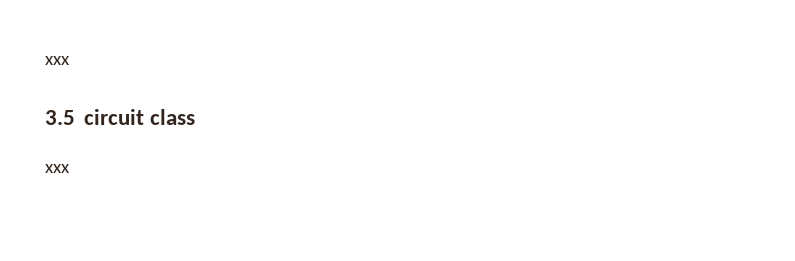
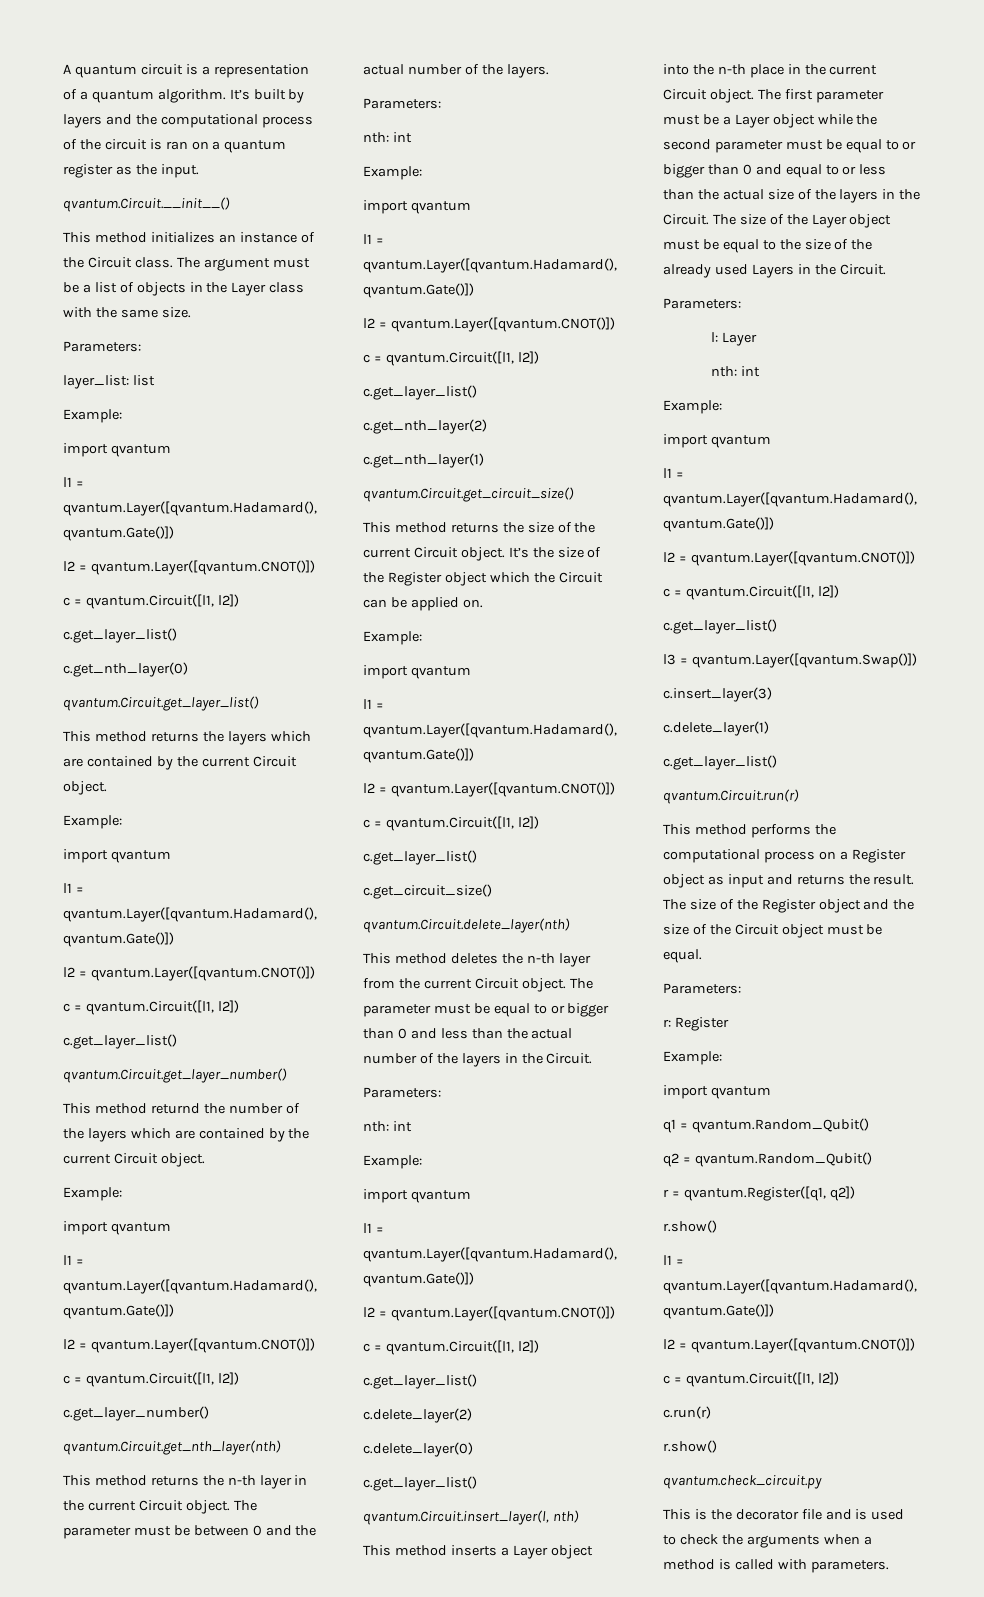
[45,56,70,65] [45,109,196,125] [45,164,70,173] xxx // 3.5 circuit class // xxx -> [63,64,309,78] [63,89,305,103] [63,114,313,128] [63,139,287,153] [63,164,199,178] [63,197,230,212] [63,232,315,243] [63,257,310,271] [63,282,305,296] [63,307,191,318] [63,341,141,352] [63,375,155,389] [63,409,122,423] [63,443,171,457] [63,477,84,487] [63,501,317,516] [63,526,174,541] [63,560,315,575] [63,594,239,609] [63,628,177,643] [63,662,188,677] [63,696,259,711] [63,731,311,745] [63,756,297,770] [63,781,107,795] [63,815,122,829] [63,849,171,863] [63,883,84,893] [63,907,317,922] [63,932,174,947] [63,966,315,981] [63,1000,239,1015] [63,1034,177,1049] [63,1068,287,1083] [63,1103,300,1114] [63,1128,310,1142] [63,1153,205,1167] [63,1187,122,1201] [63,1221,171,1235] [63,1255,84,1265] [63,1279,317,1294] [63,1304,174,1319] [63,1338,315,1353] [63,1372,239,1387] [63,1406,209,1421] [63,1440,281,1455] [63,1475,308,1489] [63,1500,257,1514] [63,1525,317,1539] [363,64,549,78] [363,98,441,109] [363,132,412,143] [363,166,422,180] [363,200,471,214] [363,234,384,244] [363,258,617,273] [363,283,474,298] [363,317,615,332] [363,351,539,366] [363,385,477,400] [363,419,487,434] [363,453,484,468] [363,487,574,502] [363,522,596,533] [363,547,602,561] [363,572,603,586] [363,597,483,611] [363,631,422,645] [363,665,471,679] [363,699,384,709] [363,723,617,738] [363,748,474,763] [363,782,615,797] [363,816,539,831] [363,850,477,865] [363,884,492,899] [363,918,570,933] [363,953,591,967] [363,978,593,992] [363,1003,610,1017] [363,1028,573,1039] [363,1053,593,1067] [363,1087,441,1098] [363,1121,412,1132] [363,1155,422,1169] [363,1189,471,1203] [363,1223,384,1233] [363,1247,617,1262] [363,1272,474,1287] [363,1306,615,1321] [363,1340,539,1355] [363,1374,477,1389] [363,1408,472,1423] [363,1442,473,1457] [363,1476,477,1491] [363,1510,579,1525] [363,1545,593,1559] [663,64,878,78] [663,89,884,103] [663,114,878,128] [663,139,917,153] [663,164,887,178] [663,189,921,203] [663,214,892,228] [663,239,873,253] [663,264,886,278] [663,298,741,309] [711,332,758,346] [711,366,761,377] [663,400,722,414] [663,434,771,448] [663,468,684,478] [663,492,917,507] [663,517,774,532] [663,551,915,566] [663,585,839,600] [663,619,777,634] [663,653,917,668] [663,687,772,702] [663,721,769,736] [663,755,777,770] [663,789,799,804] [663,824,836,838] [663,849,906,863] [663,874,915,888] [663,899,915,913] [663,924,883,938] [663,949,702,963] [663,983,741,994] [663,1017,729,1031] [663,1051,722,1065] [663,1085,771,1099] [663,1118,869,1133] [663,1152,872,1167] [663,1186,855,1201] [663,1220,717,1233] [663,1255,684,1265] [663,1279,917,1294] [663,1304,774,1319] [663,1338,915,1353] [663,1372,839,1387] [663,1406,711,1419] [663,1440,717,1453] [663,1475,822,1489] [663,1509,905,1520] [663,1534,872,1548] [663,1559,889,1573] A quantum circuit is a representation of a quantum algorithm. It’s built by layers and the computational process of the circuit is ran on a quantum register as the input. // qvantum.Circuit.__init__() // This method initializes an instance of the Circuit class. The argument must be a list of objects in the Layer class with the same size. // Parameters: // layer_list: list // Example: // import qvantum // l1 = qvantum.Layer([qvantum.Hadamard(), qvantum.Gate()]) // l2 = qvantum.Layer([qvantum.CNOT()]) // c = qvantum.Circuit([l1, l2]) // c.get_layer_list() // c.get_nth_layer(0) // qvantum.Circuit.get_layer_list() // This method returns the layers which are contained by the current Circuit object. // Example: // import qvantum // l1 = qvantum.Layer([qvantum.Hadamard(), qvantum.Gate()]) // l2 = qvantum.Layer([qvantum.CNOT()]) // c = qvantum.Circuit([l1, l2]) // c.get_layer_list() // qvantum.Circuit.get_layer_number() // This method returnd the number of the layers which are contained by the current Circuit object. // Example: // import qvantum // l1 = qvantum.Layer([qvantum.Hadamard(), qvantum.Gate()]) // l2 = qvantum.Layer([qvantum.CNOT()]) // c = qvantum.Circuit([l1, l2]) // c.get_layer_number() // qvantum.Circuit.get_nth_layer(nth) // This method returns the n-th layer in the current Circuit object. The parameter must be between 0 and the actual number of the layers. // Parameters: // nth: int // Example: // import qvantum // l1 = qvantum.Layer([qvantum.Hadamard(), qvantum.Gate()]) // l2 = qvantum.Layer([qvantum.CNOT()]) // c = qvantum.Circuit([l1, l2]) // c.get_layer_list() // c.get_nth_layer(2) // c.get_nth_layer(1) // qvantum.Circuit.get_circuit_size() // This method returns the size of the current Circuit object. It’s the size of the Register object which the Circuit can be applied on. // Example: // import qvantum // l1 = qvantum.Layer([qvantum.Hadamard(), qvantum.Gate()]) // l2 = qvantum.Layer([qvantum.CNOT()]) // c = qvantum.Circuit([l1, l2]) // c.get_layer_list() // c.get_circuit_size() // qvantum.Circuit.delete_layer(nth) // This method deletes the n-th layer from the current Circuit object. The parameter must be equal to or bigger than 0 and less than the actual number of the layers in the Circuit. // Parameters: // nth: int // Example: // import qvantum // l1 = qvantum.Layer([qvantum.Hadamard(), qvantum.Gate()]) // l2 = qvantum.Layer([qvantum.CNOT()]) // c = qvantum.Circuit([l1, l2]) // c.get_layer_list() // c.delete_layer(2) // c.delete_layer(0) // c.get_layer_list() // qvantum.Circuit.insert_layer(l, nth) // This method inserts a Layer object into the n-th place in the current Circuit object. The first parameter must be a Layer object while the second parameter must be equal to or bigger than 0 and equal to or less than the actual size of the layers in the Circuit. The size of the Layer object must be equal to the size of the already used Layers in the Circuit. // Parameters: // l: Layer // nth: int // Example: // import qvantum // l1 = qvantum.Layer([qvantum.Hadamard(), qvantum.Gate()]) // l2 = qvantum.Layer([qvantum.CNOT()]) // c = qvantum.Circuit([l1, l2]) // c.get_layer_list() // l3 = qvantum.Layer([qvantum.Swap()]) // c.insert_layer(3) // c.delete_layer(1) // c.get_layer_list() // qvantum.Circuit.run(r) // This method performs the computational process on a Register object as input and returns the result. The size of the Register object and the size of the Circuit object must be equal. // Parameters: // r: Register // Example: // import qvantum // q1 = qvantum.Random_Qubit() // q2 = qvantum.Random_Qubit() // r = qvantum.Register([q1, q2]) // r.show() // l1 = qvantum.Layer([qvantum.Hadamard(), qvantum.Gate()]) // l2 = qvantum.Layer([qvantum.CNOT()]) // c = qvantum.Circuit([l1, l2]) // c.run(r) // r.show() // qvantum.check_circuit.py // This is the decorator file and is used to check the arguments when a method is called with parameters.

